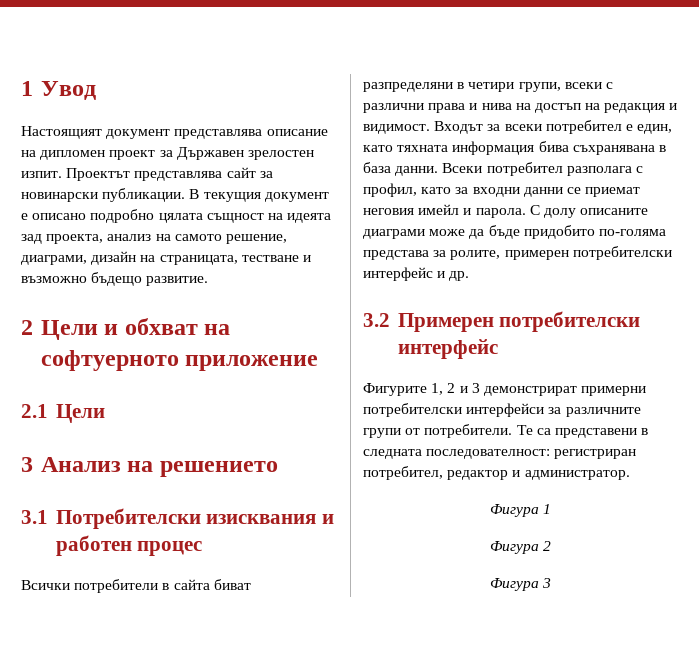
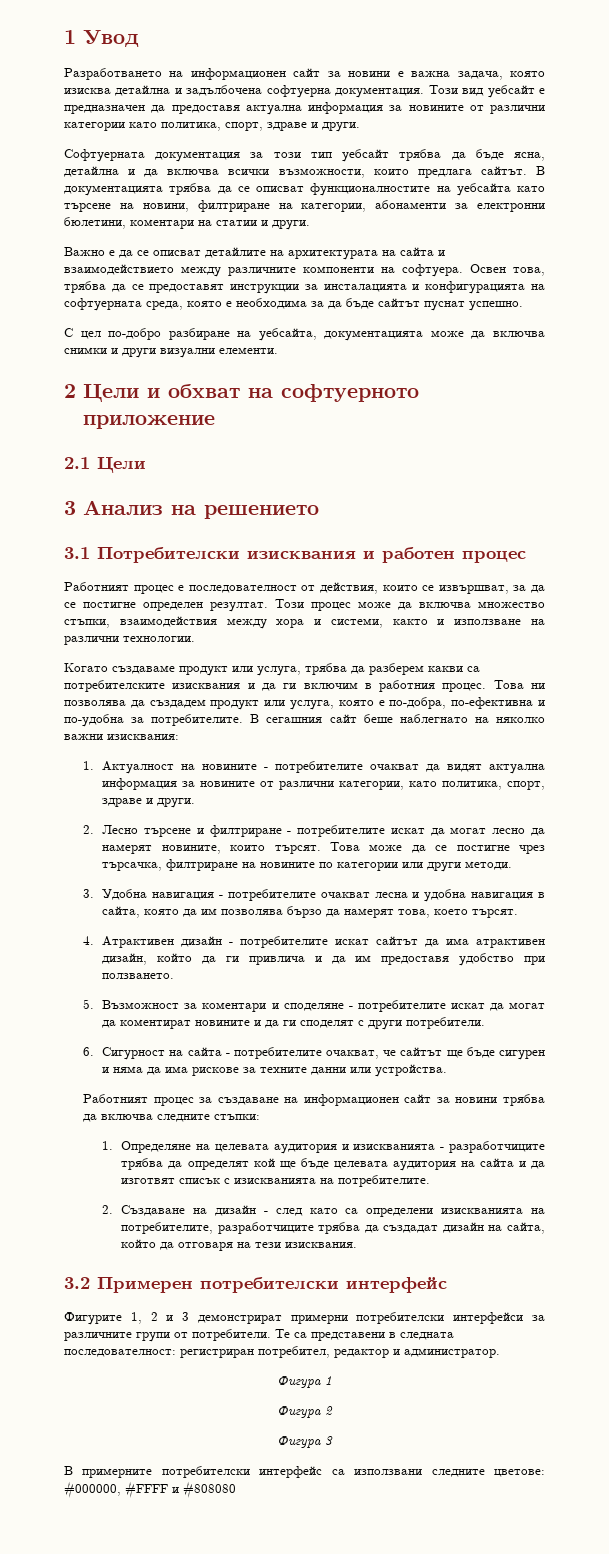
[21,126,328,139] [21,147,314,160] [21,167,273,181] [21,188,329,202] [21,209,332,223] [21,234,287,244] [21,251,311,265] [21,272,209,286] Настоящият документ представлява описание на дипломен проект за Държавен зрелостен изпит. Проектът представлява сайт за новинарски публикации. В текущия документ е описано подробно цялата същност на идеята зад проекта, анализ на самото решение, диаграми, дизайн на страницата, тестване и възможно бъдещо развитие. -> [64,68,546,80] [64,85,545,98] [64,102,545,115] [64,122,360,132] [64,149,545,162] [64,166,545,178] [64,183,545,196] [64,200,545,212] [64,217,310,230] [64,247,445,260] [64,264,545,277] [64,281,545,294] [64,298,523,311] [64,328,545,341] [64,347,278,358] Разработването на информационен сайт за новини е важна задача, която изисква детайлна и задълбочена софтуерна документация. Този вид уебсайт е предназначен да предоставя актуална информация за новините от различни категории като политика, спорт, здраве и други. // Софтуерната документация за този тип уебсайт трябва да бъде ясна, детайлна и да включва всички възможности, които предлага сайтът. В документацията трябва да се описват функционалностите на уебсайта като търсене на новини, филтриране на категории, абонаменти за електронни бюлетини, коментари на статии и други. // Важно е да се описват детайлите на архитектурата на сайта и взаимодействието между различните компоненти на софтуера. Освен това, трябва да се предоставят инструкции за инсталацията и конфигурацията на софтуерната среда, която е необходима за да бъде сайтът пуснат успешно. // С цел по-добро разбиране на уебсайта, документацията може да включва снимки и други визуални елементи.
[21,579,251,593] [363,82,613,92] [363,103,678,113] [363,120,673,134] [363,141,666,155] [363,162,643,176] [363,183,641,197] [363,204,649,218] [363,225,666,239] [363,246,672,260] [363,267,470,281] Всички потребители в сайта биват разпределяни в четири групи, всеки с различни права и нива на достъп на редакция и видимост. Входът за всеки потребител е един, като тяхната информация бива съхранявана в база данни. Всеки потребител разполага с профил, като за входни данни се приемат неговия имейл и парола. С долу описаните диаграми може да бъде придобито по-голяма представа за ролите, примерен потребителски интерфейс и др. -> [64,582,546,594] [64,599,545,612] [64,616,545,629] [64,636,195,645] [64,663,480,676] [64,680,546,692] [64,697,545,710] [64,714,545,727] [64,734,179,740] [83,761,545,774] [102,778,545,790] [102,798,196,808] [83,825,545,837] [102,842,545,854] [102,859,513,872] [83,889,545,902] [102,906,519,918] [83,936,545,948] [102,953,545,966] [102,973,175,979] [83,999,545,1012] [102,1017,486,1030] [83,1047,546,1060] [102,1064,448,1077] [83,1094,545,1106] [83,1114,261,1122] [102,1141,545,1154] [121,1158,545,1171] [121,1175,431,1187] [102,1205,545,1217] [121,1222,545,1234] [121,1239,358,1251] Работният процес е последователност от действия, които се извършват, за да се постигне определен резултат. Този процес може да включва множество стъпки, взаимодействия между хора и системи, както и използване на различни технологии. // Когато създаваме продукт или услуга, трябва да разберем какви са потребителските изисквания и да ги включим в работния процес. Това ни позволява да създадем продукт или услуга, която е по-добра, по-ефективна и по-удобна за потребителите. В сегашния сайт беше наблегнато на няколко важни изисквания: // 1. Актуалност на новините - потребителите очакват да видят актуална информация за новините от различни категории, като политика, спорт, здраве и други. // 2. Лесно търсене и филтриране - потребителите искат да могат лесно да намерят новините, които търсят. Това може да се постигне чрез търсачка, филтриране на новините по категории или други методи. // 3. Удобна навигация - потребителите очакват лесна и удобна навигация в сайта, която да им позволява бързо да намерят това, което търсят. // 4. Атрактивен дизайн - потребителите искат сайтът да има атрактивен дизайн, който да ги привлича и да им предоставя удобство при ползването. // 5. Възможност за коментари и споделяне - потребителите искат да могат да коментират новините и да ги споделят с други потребители. // 6. Сигурност на сайта - потребителите очакват, че сайтът ще бъде сигурен и няма да има рискове за техните данни или устройства. // Работният процес за създаване на информационен сайт за новини трябва да включва следните стъпки: // 1. Определяне на целевата аудитория и изискванията - разработчиците трябва да определят кой ще бъде целевата аудитория на сайта и да изготвят списък с изискванията на потребителите. // 2. Създаване на дизайн - след като са определени изискванията на потребителите, разработчиците трябва да създадат дизайн на сайта, който да отговаря на тези изисквания.
(552, 583) none -> [64,1466,545,1478] [64,1481,236,1498] // В примерните потребителски интерфейс са използвани следните цветове: #000000, #FFFF и #808080

